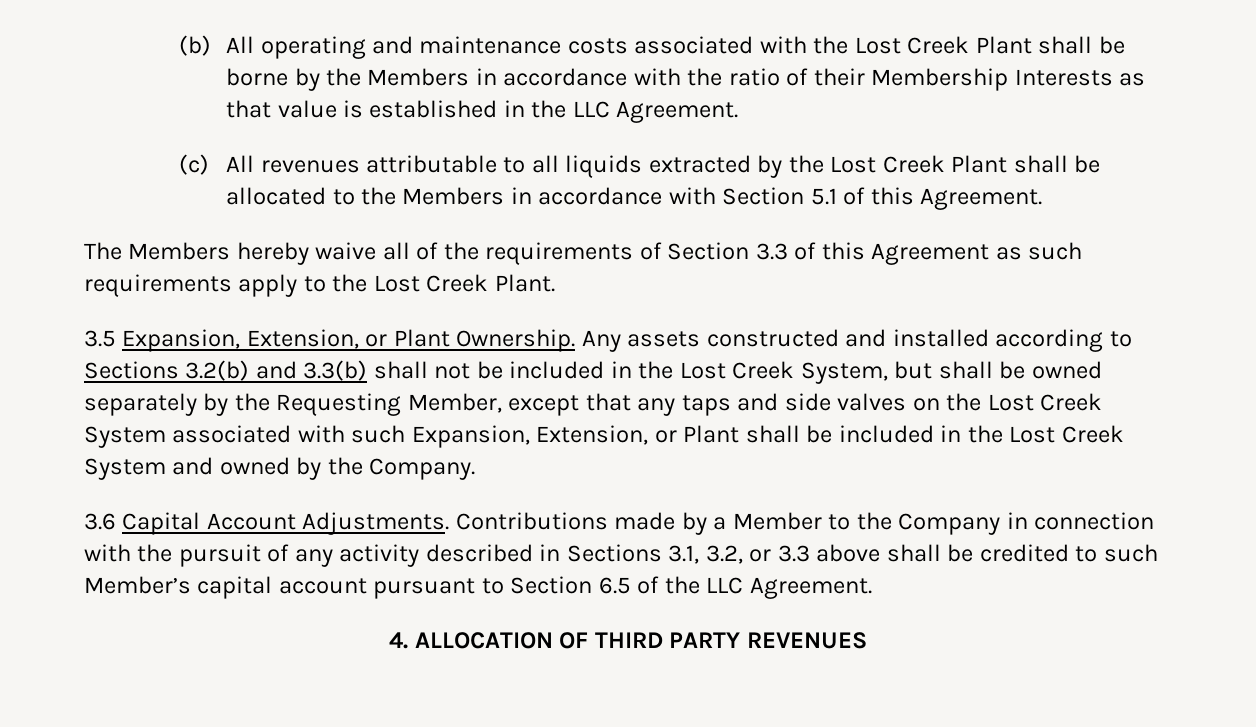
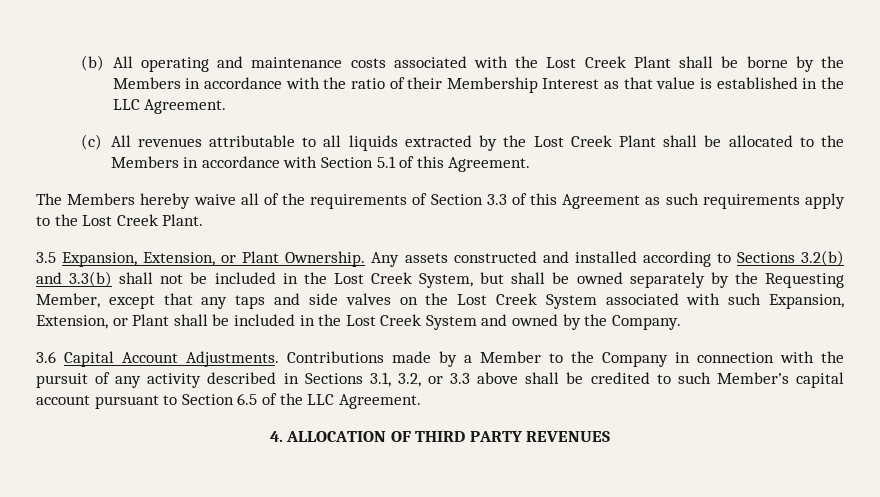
[1014,69,1113,86] Interests -> [542,78,600,89] Interest

